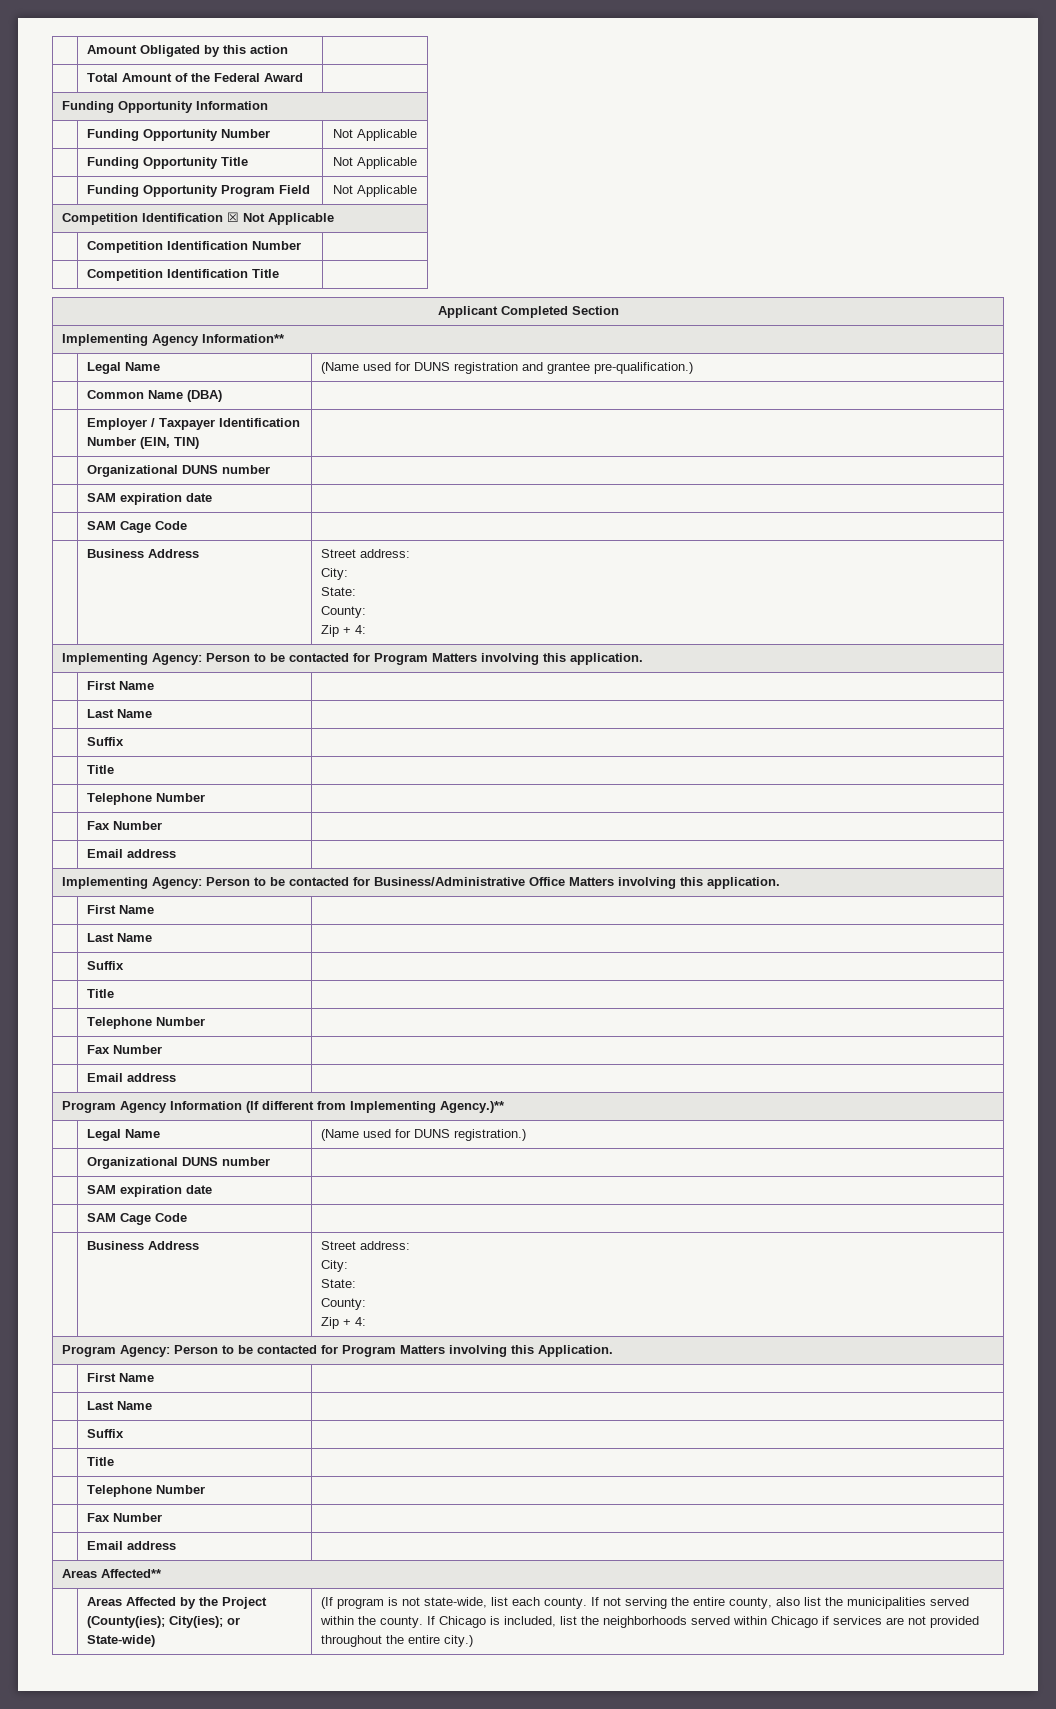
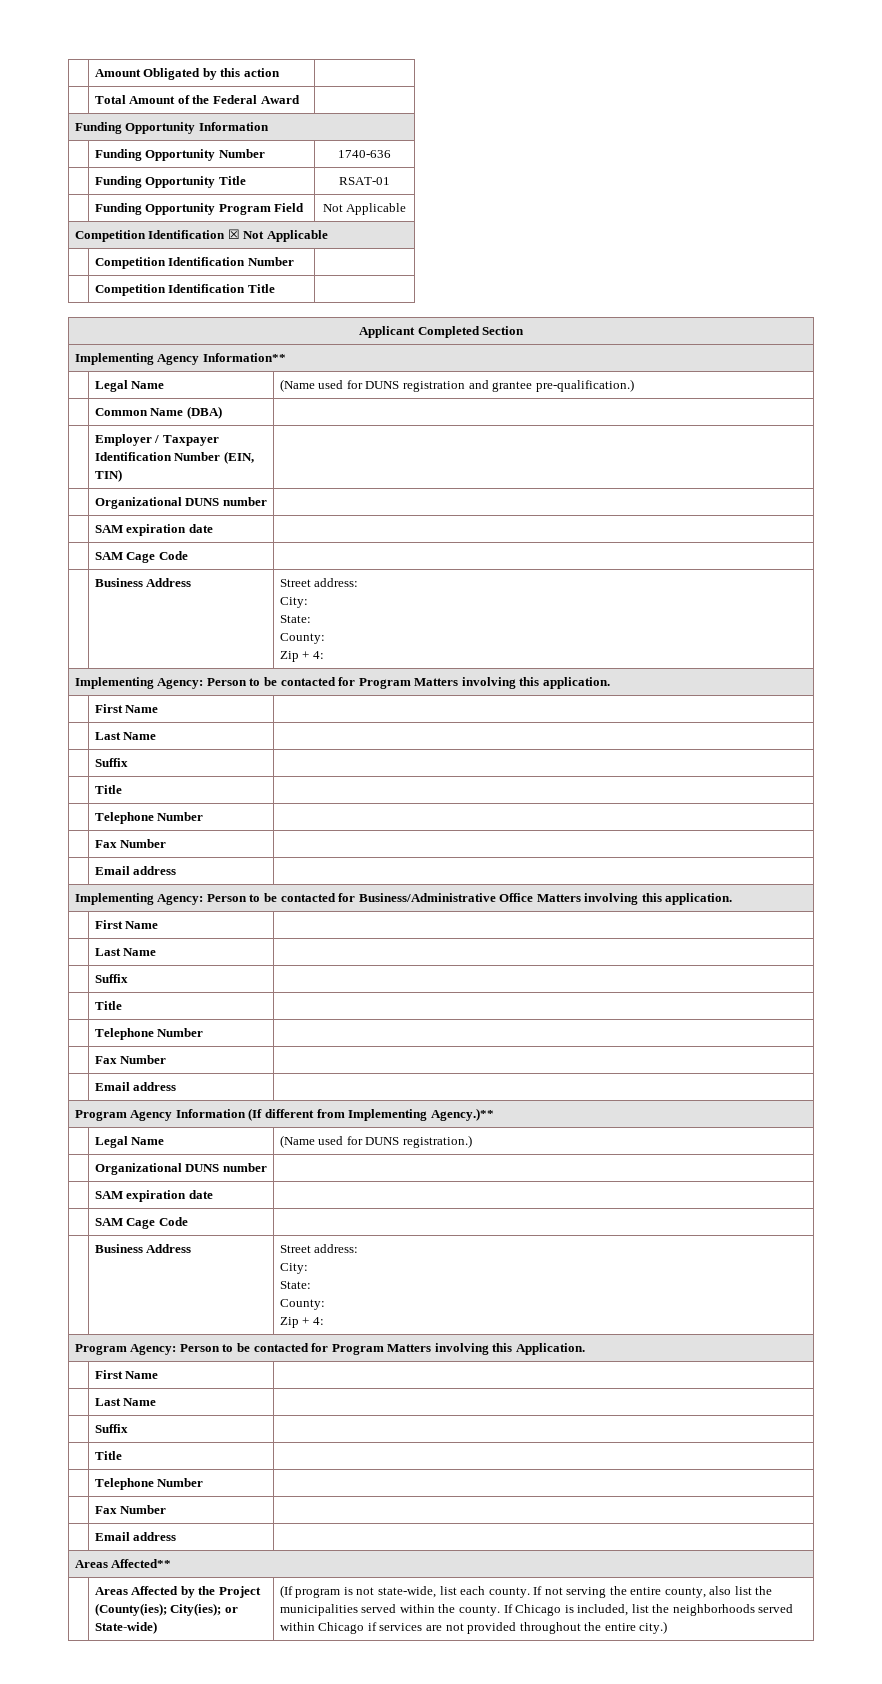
[333,129,418,141] Not Applicable -> [338,150,391,158] 1740-636
[333,157,418,169] Not Applicable -> [339,177,390,185] RSAT-01

